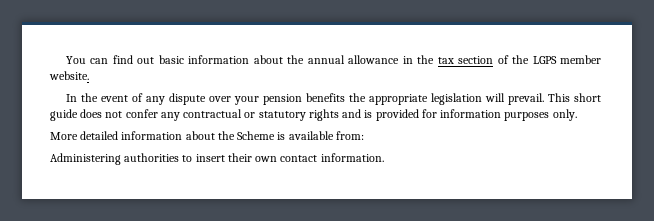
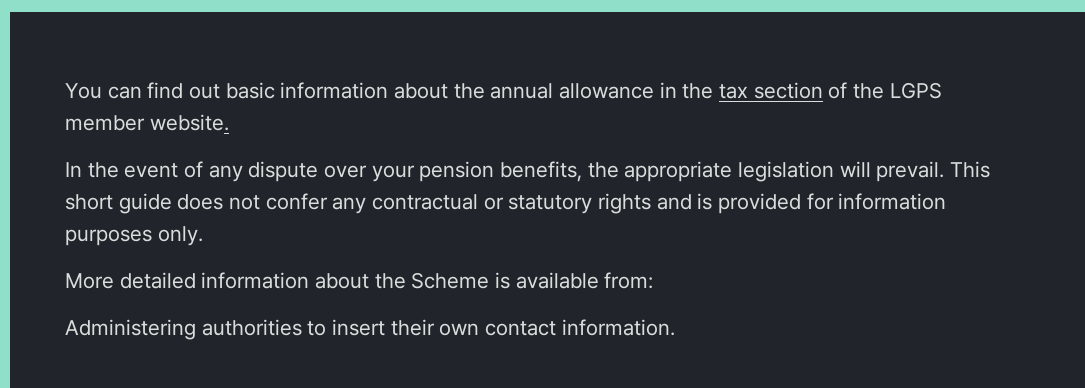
[305,93,345,102] benefits -> [500,161,583,182] benefits,

